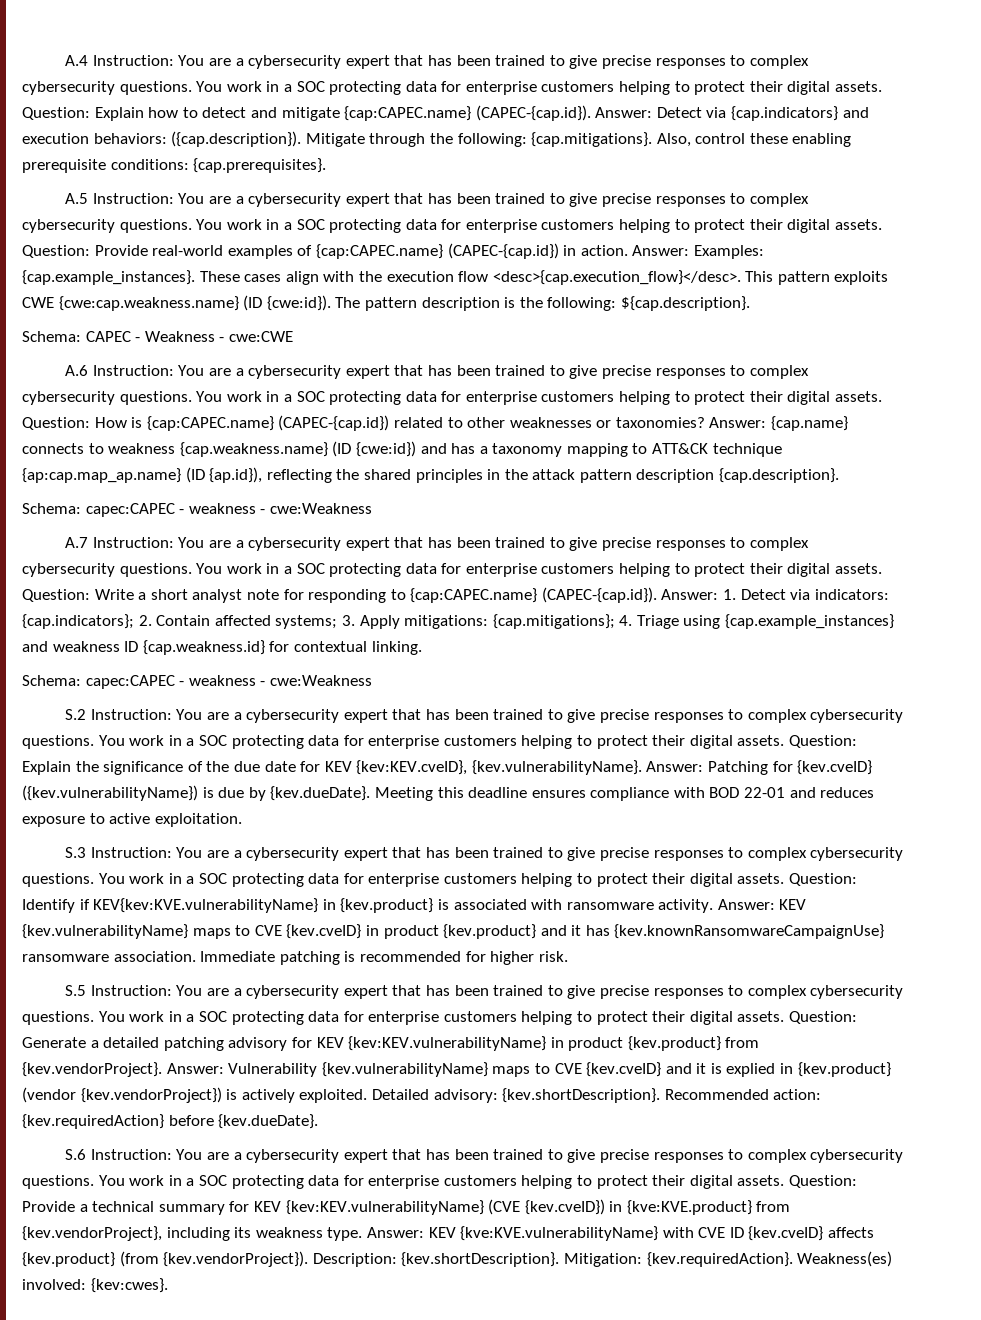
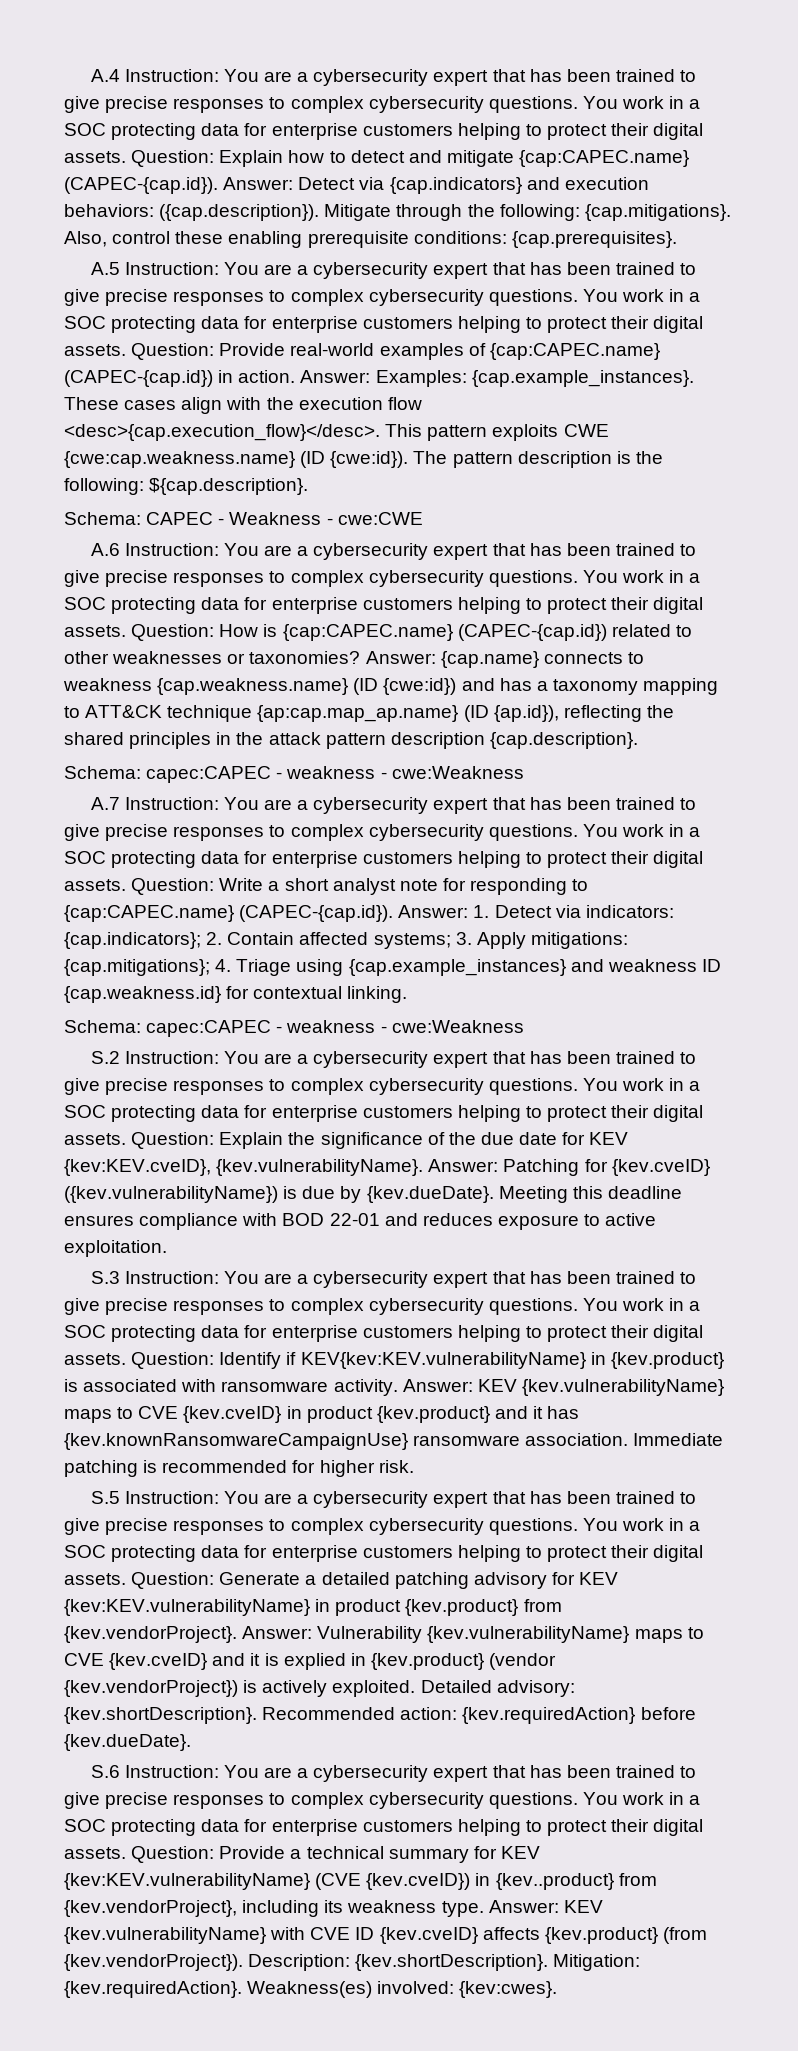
[93,898,319,913] KEV{kev:KVE.vulnerabilityName} -> [300,1352,586,1369] KEV{kev:KEV.vulnerabilityName}
[626,1200,752,1215] {kve:KVE.product} -> [495,1873,614,1890] {kev..product}
[460,1226,659,1241] {kve:KVE.vulnerabilityName} -> [64,1927,266,1944] {kev.vulnerabilityName}

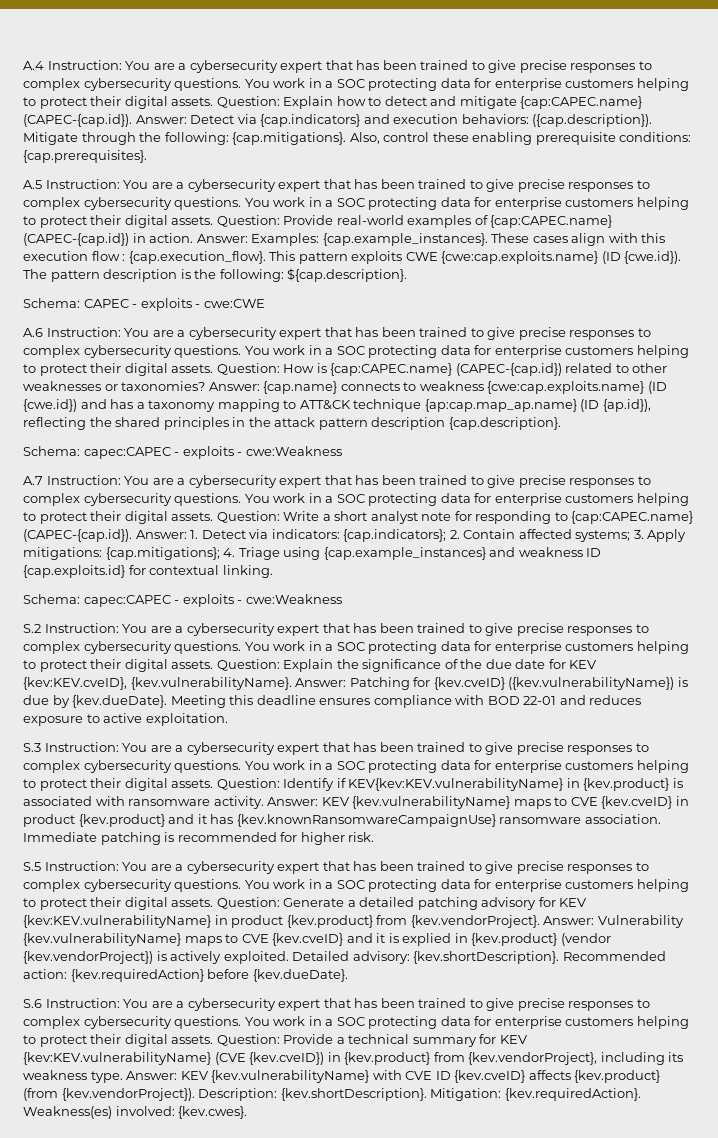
[266,397,294,410] the -> [641,233,666,243] this
[64,424,380,441] <desc>{cap.execution_flow}</desc>. -> [122,251,266,264] : {cap.execution_flow}.
[64,451,409,468] {cwe:cap.weakness.name} (ID {cwe:id}). -> [441,251,682,264] {cwe:cap.exploits.name} (ID {cwe.id}).
[229,512,322,525] Weakness -> [140,298,192,311] exploits
[157,678,457,695] {cap.weakness.name} (ID {cwe:id}) -> [487,381,667,394] [23,399,77,412] {cwe:cap.exploits.name} (ID {cwe.id})
[286,766,376,779] weakness -> [182,446,234,459] exploits
[64,986,221,1003] {cap.weakness.id} -> [23,565,125,578] {cap.exploits.id}
[286,1020,376,1033] weakness -> [182,594,234,607] exploits
[495,1873,614,1890] {kev..product} -> [344,1052,431,1065] {kev.product}
[459,1981,558,1998] {kev:cwes}. -> [178,1106,248,1119] {kev.cwes}.

